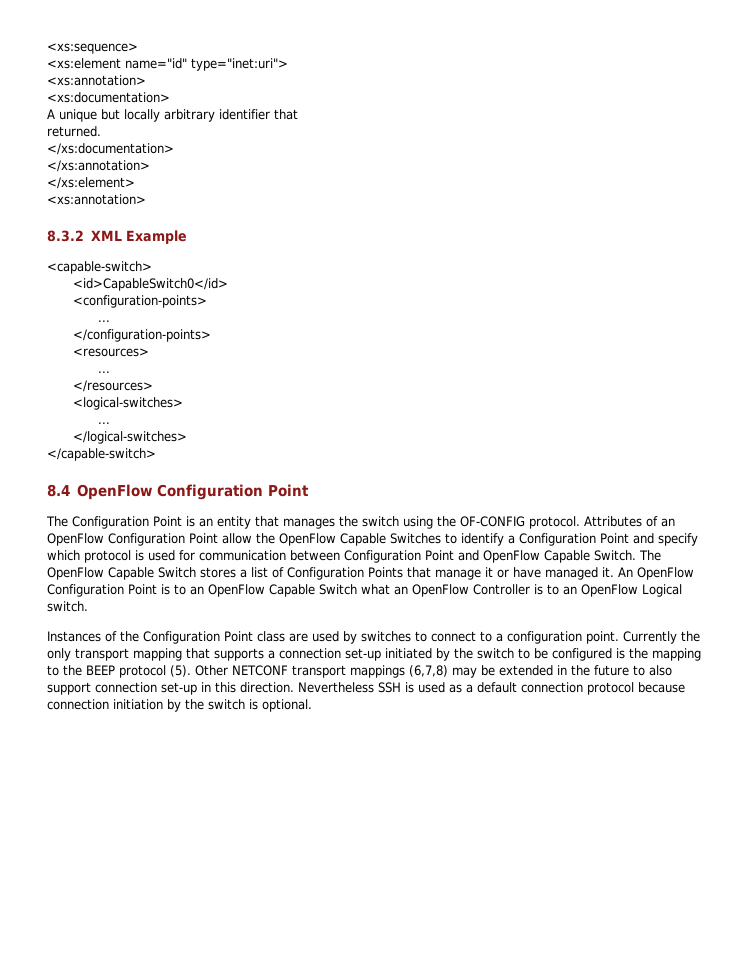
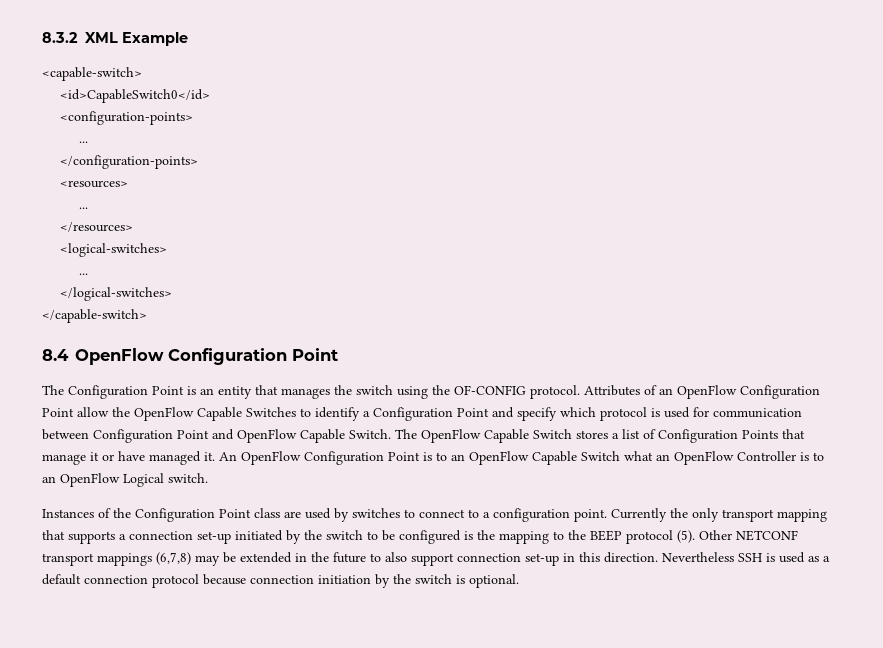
[47,43,138,54] [47,58,288,71] [47,75,146,86] [47,92,170,103] [47,109,298,122] [47,126,101,137] [47,143,174,155] [47,160,150,172] [47,177,135,189] [47,194,146,205] <xs:sequence> // <xs:element name="id" type="inet:uri"> // <xs:annotation> // <xs:documentation> // A unique but locally arbitrary identifier that // returned. // </xs:documentation> // </xs:annotation> // </xs:element> // <xs:annotation> // -> (42, 37) none

